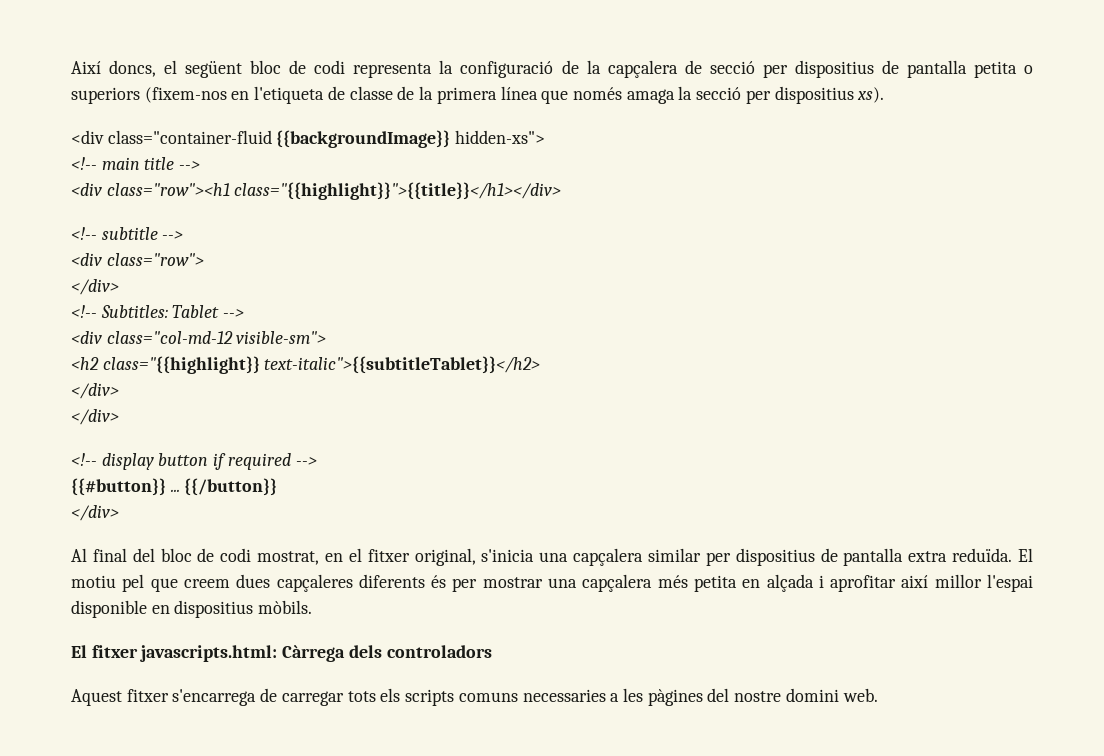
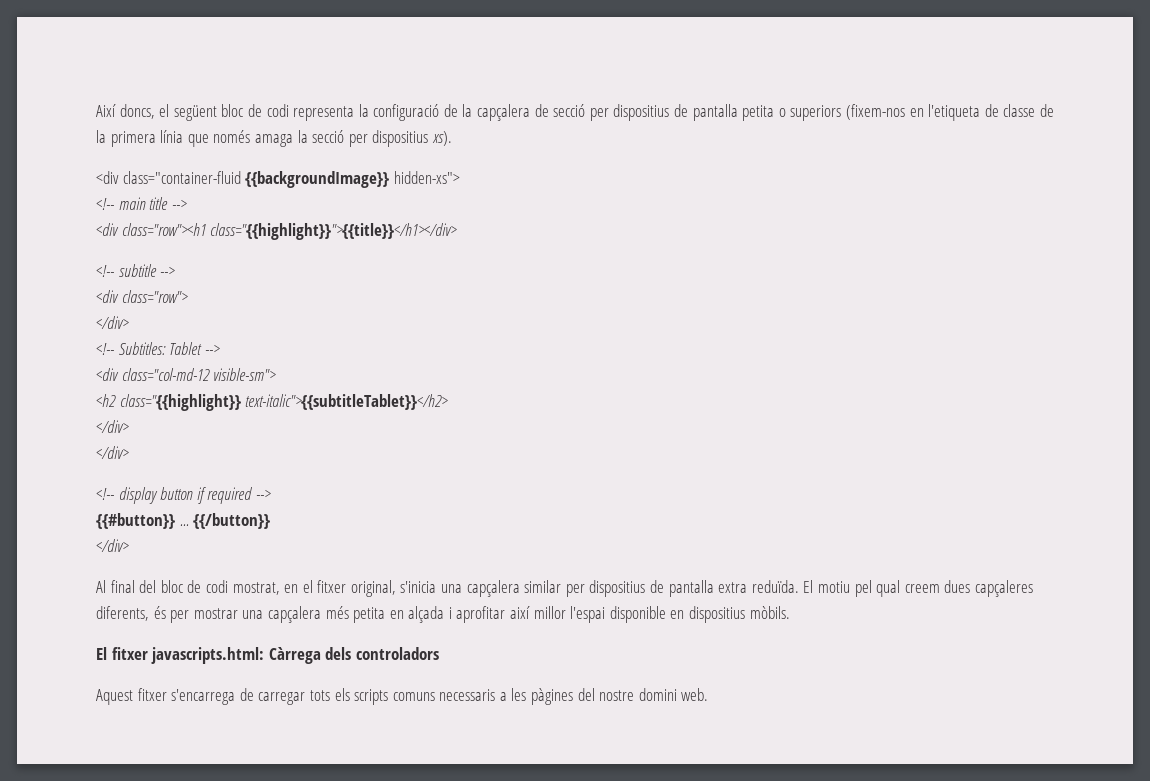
[500,86,538,100] línea -> [160,130,184,143] línia
[150,578,178,592] que -> [876,580,901,597] qual
[358,574,425,588] diferents -> [96,606,149,621] diferents,
[522,689,606,702] necessaries -> [439,689,496,701] necessaris

